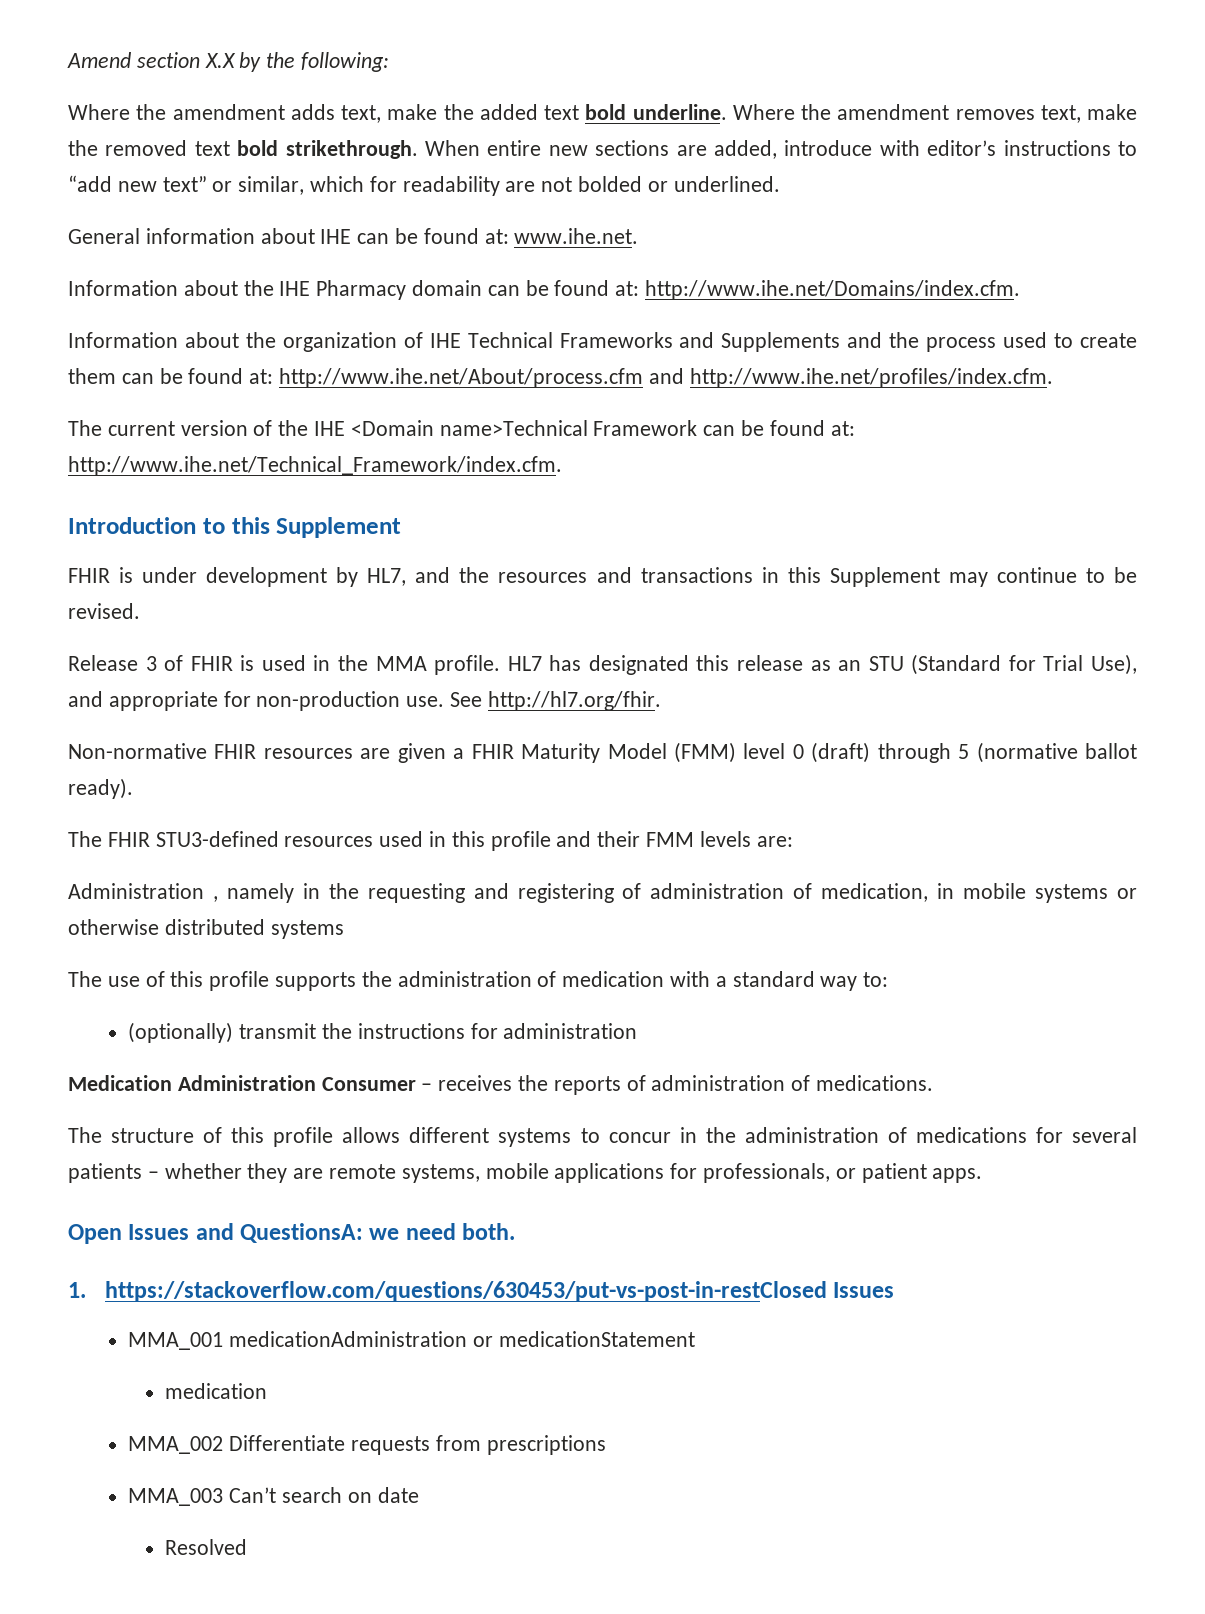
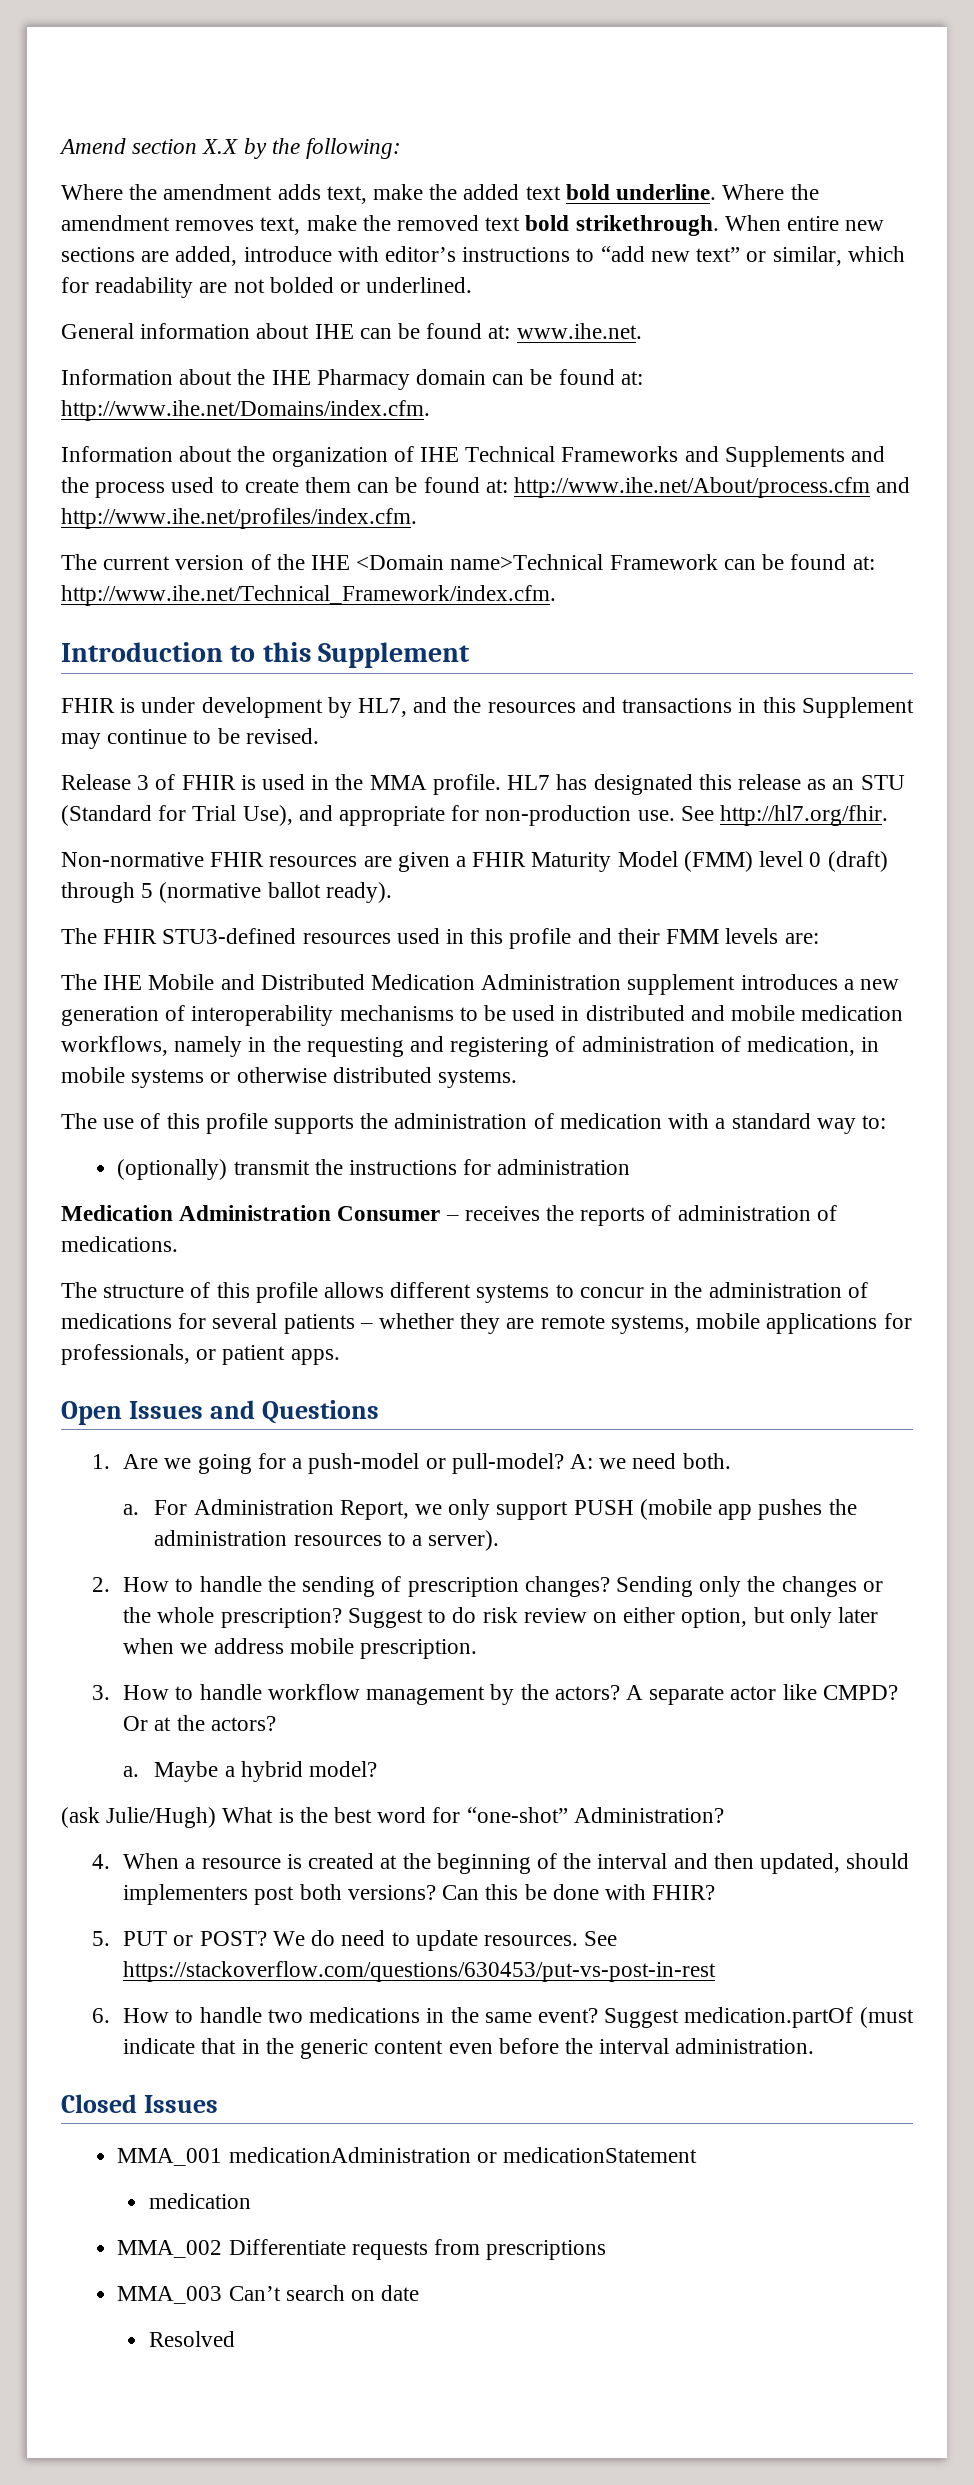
[68,883,218,902] Administration , -> [61,974,900,995] [61,1005,904,1026] [61,1036,168,1056] The IHE Mobile and Distributed Medication Administration supplement introduces a new generation of interoperability mechanisms to be used in distributed and mobile medication workflows,
[270,920,344,939] systems -> [438,1069,518,1088] systems.
[240,1223,516,1243] [68,1281,827,1302] QuestionsA: we need both. // 1. https://stackoverflow.com/questions/630453/put-vs-post-in-restClosed -> [261,1400,379,1424] [92,1453,731,1474] [123,1499,857,1520] [154,1530,500,1551] [92,1576,883,1597] [123,1607,878,1628] [123,1638,478,1659] [92,1684,898,1705] [123,1715,276,1731] [123,1761,378,1782] [61,1807,724,1828] [92,1853,910,1874] [123,1884,716,1905] [92,1930,618,1951] [123,1961,717,1982] [92,2007,914,2028] [123,2038,815,2059] [61,2094,137,2113] Questions // 1. Are we going for a push-model or pull-model? A: we need both. // a. For Administration Report, we only support PUSH (mobile app pushes the administration resources to a server). // 2. How to handle the sending of prescription changes? Sending only the changes or the whole prescription? Suggest to do risk review on either option, but only later when we address mobile prescription. // 3. How to handle workflow management by the actors? A separate actor like CMPD? Or at the actors? // a. Maybe a hybrid model? // (ask Julie/Hugh) What is the best word for “one-shot” Administration? // 4. When a resource is created at the beginning of the interval and then updated, should implementers post both versions? Can this be done with FHIR? // 5. PUT or POST? We do need to update resources. See https://stackoverflow.com/questions/630453/put-vs-post-in-rest // 6. How to handle two medications in the same event? Suggest medication.partOf (must indicate that in the generic content even before the interval administration. // Closed

